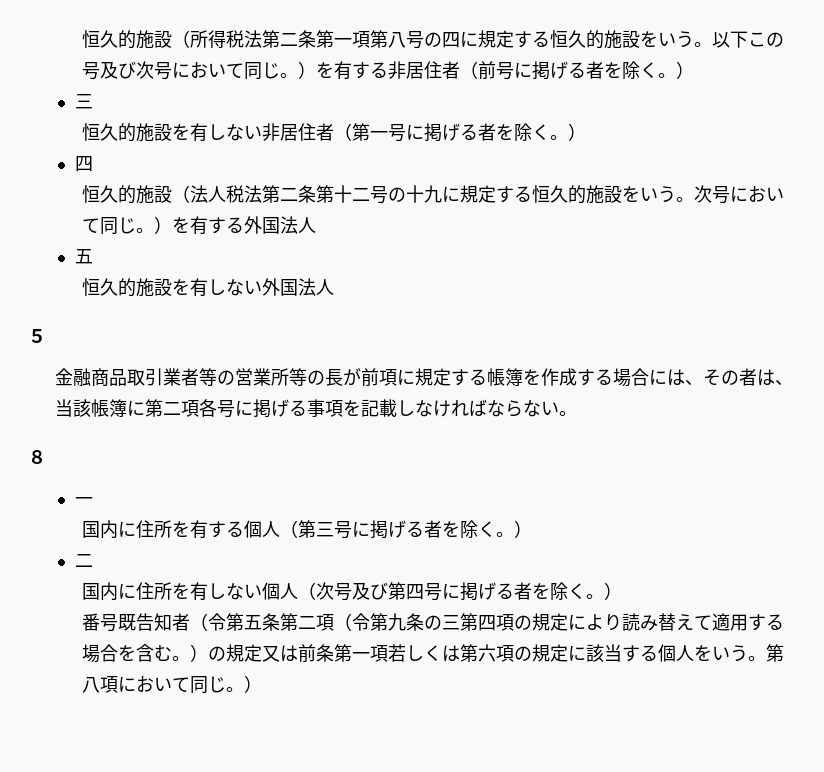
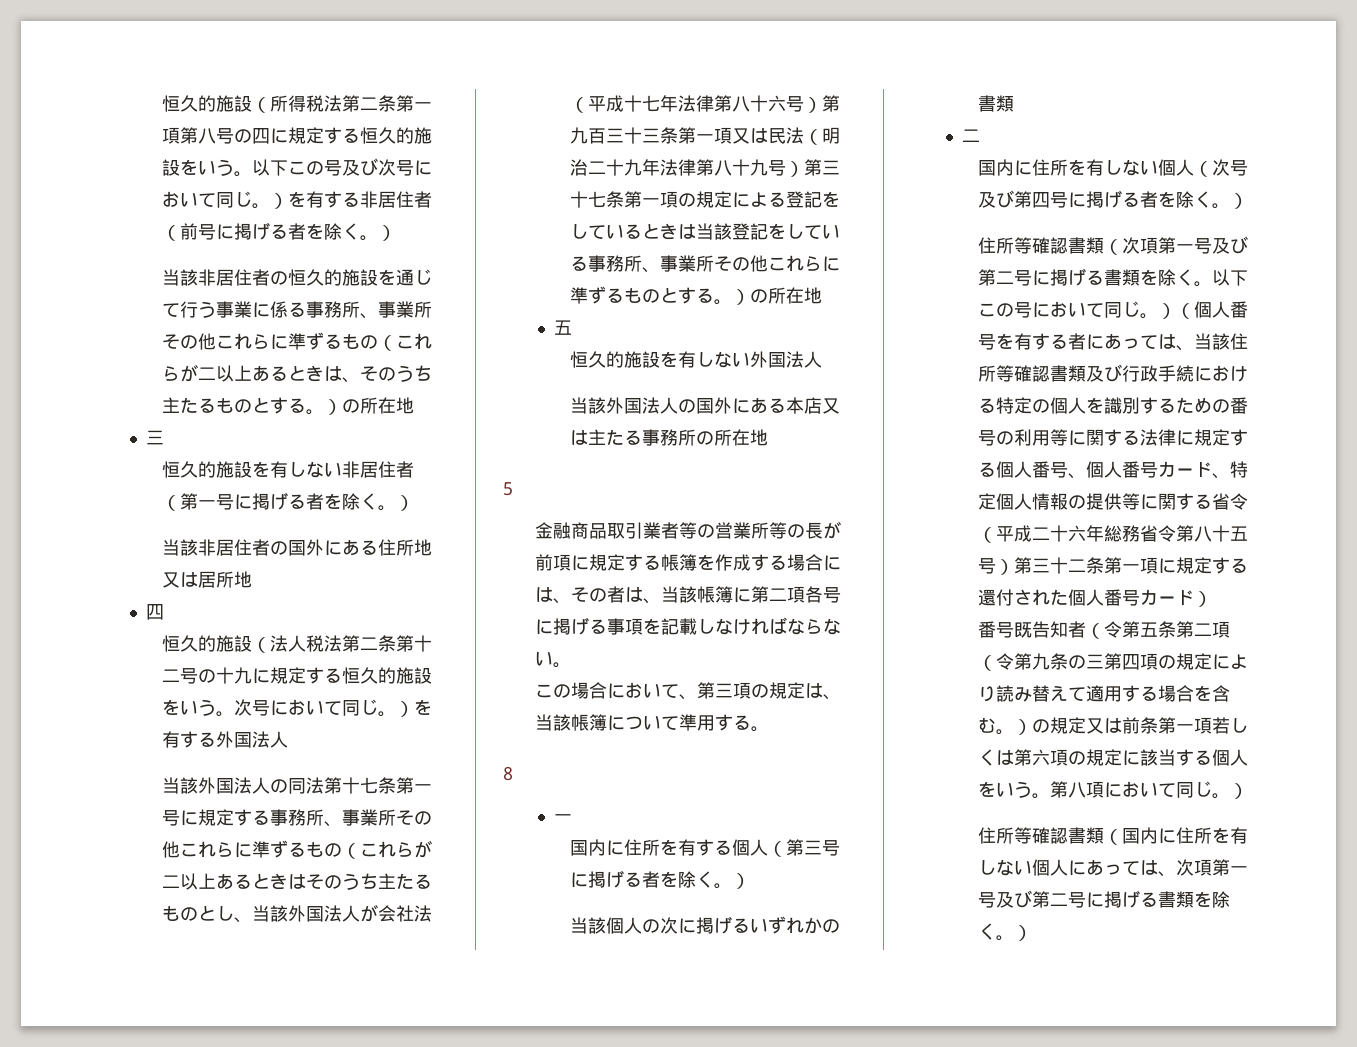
(694, 70) none -> [162,269,433,286] [162,301,433,319] [162,332,433,351] [162,364,433,383] [162,397,415,415] // 当該非居住者の恒久的施設を通じて行う事業に係る事務所、事業所その他これらに準ずるもの（これらが二以上あるときは、そのうち主たるものとする。）の所在地
(586, 132) none -> [162,539,433,556] [162,571,253,588] // 当該非居住者の国外にある住所地又は居所地
(316, 225) none -> [162,777,433,794] [162,809,433,827] [162,840,433,859] [162,873,433,890] [162,904,433,923] [570,95,841,113] [570,127,841,145] [570,159,841,177] [570,191,841,208] [570,223,841,240] [570,255,841,273] [570,286,823,305] // 当該外国法人の同法第十七条第一号に規定する事務所、事業所その他これらに準ずるもの（これらが二以上あるときはそのうち主たるものとし、当該外国法人が会社法（平成十七年法律第八十六号）第九百三十三条第一項又は民法（明治二十九年法律第八十九号）第三十七条第一項の規定による登記をしているときは当該登記をしている事務所、事業所その他これらに準ずるものとする。）の所在地
(334, 287) none -> [570,397,841,414] [570,429,769,446] // 当該外国法人の国外にある本店又は主たる事務所の所在地
(577, 413) none -> [534,682,841,700] [534,714,769,732] // この場合において、第三項の規定は、当該帳簿について準用する。
(532, 529) none -> [570,916,841,934] [978,95,1015,112] // 当該個人の次に掲げるいずれかの書類
(622, 591) none -> [978,236,1249,255] [978,268,1249,287] [978,301,1249,319] [978,333,1249,351] [978,364,1249,382] [978,397,1249,414] [978,429,1249,446] [978,461,1249,479] [978,493,1249,510] [978,525,1249,543] [978,557,1249,575] [978,589,1213,607] // 住所等確認書類（次項第一号及び第二号に掲げる書類を除く。以下この号において同じ。）（個人番号を有する者にあっては、当該住所等確認書類及び行政手続における特定の個人を識別するための番号の利用等に関する法律に規定する個人番号、個人番号カード、特定個人情報の提供等に関する省令（平成二十六年総務省令第八十五号）第三十二条第一項に規定する還付された個人番号カード）
(262, 684) none -> [978,827,1249,845] [978,859,1249,877] [978,890,1231,908] [978,923,1033,941] // 住所等確認書類（国内に住所を有しない個人にあっては、次項第一号及び第二号に掲げる書類を除く。）

